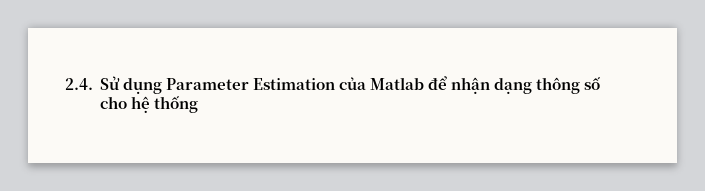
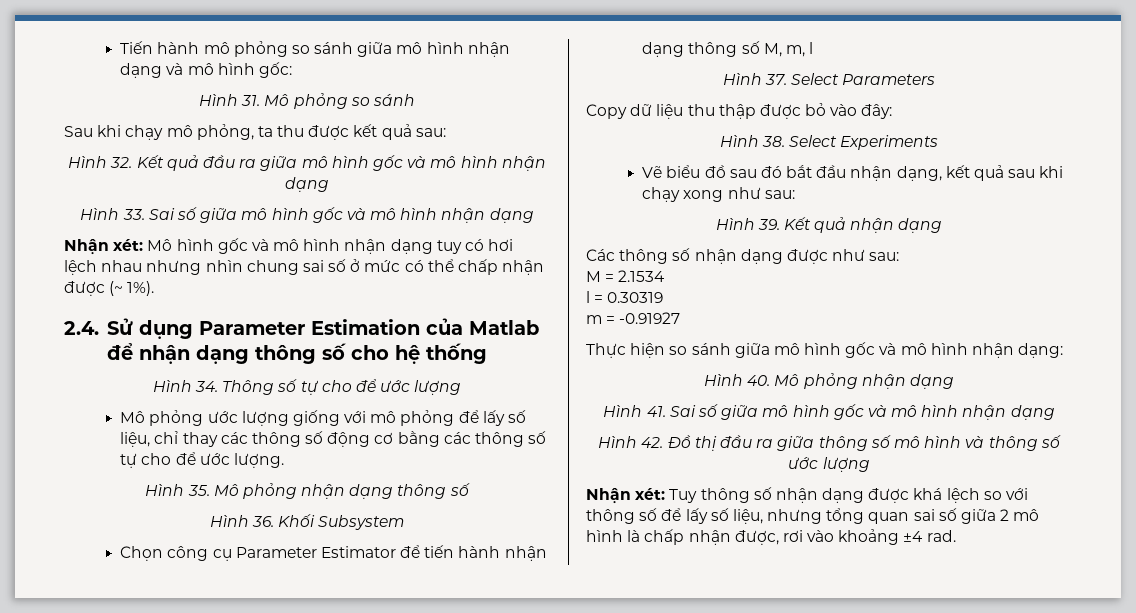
(65, 84) none -> [120,41,510,57] [120,62,292,78] [199,93,415,109] [64,124,446,140] [68,155,546,171] [285,177,329,192] [80,207,534,223] [64,238,514,255] [64,259,545,275] [64,281,155,296] Tiến hành mô phỏng so sánh giữa mô hình nhận dạng và mô hình gốc: // Hình 31. Mô phỏng so sánh // Sau khi chạy mô phỏng, ta thu được kết quả sau: // Hình 32. Kết quả đầu ra giữa mô hình gốc và mô hình nhận dạng // Hình 33. Sai số giữa mô hình gốc và mô hình nhận dạng // Nhận xét: Mô hình gốc và mô hình nhận dạng tuy có hơi lệch nhau nhưng nhìn chung sai số ở mức có thể chấp nhận được (~ 1%). //
(198, 104) none -> [152,379,462,395] [120,410,527,426] [120,431,547,447] [120,452,284,468] [145,483,470,499] [209,514,405,530] [120,545,547,561] [642,41,814,57] [722,73,936,85] [586,103,893,119] [719,135,939,150] [642,165,1064,181] [642,187,795,202] [715,217,943,233] [586,248,900,264] [586,270,666,282] [586,291,664,303] [586,312,681,324] [586,342,1064,358] [704,373,954,389] [603,404,1055,420] [598,435,1061,451] [788,457,870,472] [586,487,1029,504] [586,508,1040,524] [586,529,956,545] // Hình 34. Thông số tự cho để ước lượng // Mô phỏng ước lượng giống với mô phỏng để lấy số liệu, chỉ thay các thông số động cơ bằng các thông số tự cho để ước lượng. // Hình 35. Mô phỏng nhận dạng thông số // Hình 36. Khối Subsystem // Chọn công cụ Parameter Estimator để tiến hành nhận dạng thông số M, m, l // Hình 37. Select Parameters // Copy dữ liệu thu thập được bỏ vào đây: // Hình 38. Select Experiments // Vẽ biểu đồ sau đó bắt đầu nhận dạng, kết quả sau khi chạy xong như sau: // Hình 39. Kết quả nhận dạng // Các thông số nhận dạng được như sau: // M = 2.1534 // l = 0.30319 // m = -0.91927 // Thực hiện so sánh giữa mô hình gốc và mô hình nhận dạng: // Hình 40. Mô phỏng nhận dạng // Hình 41. Sai số giữa mô hình gốc và mô hình nhận dạng // Hình 42. Đồ thị đầu ra giữa thông số mô hình và thông số ước lượng // Nhận xét: Tuy thông số nhận dạng được khá lệch so với thông số để lấy số liệu, nhưng tổng quan sai số giữa 2 mô hình là chấp nhận được, rơi vào khoảng ±4 rad.

